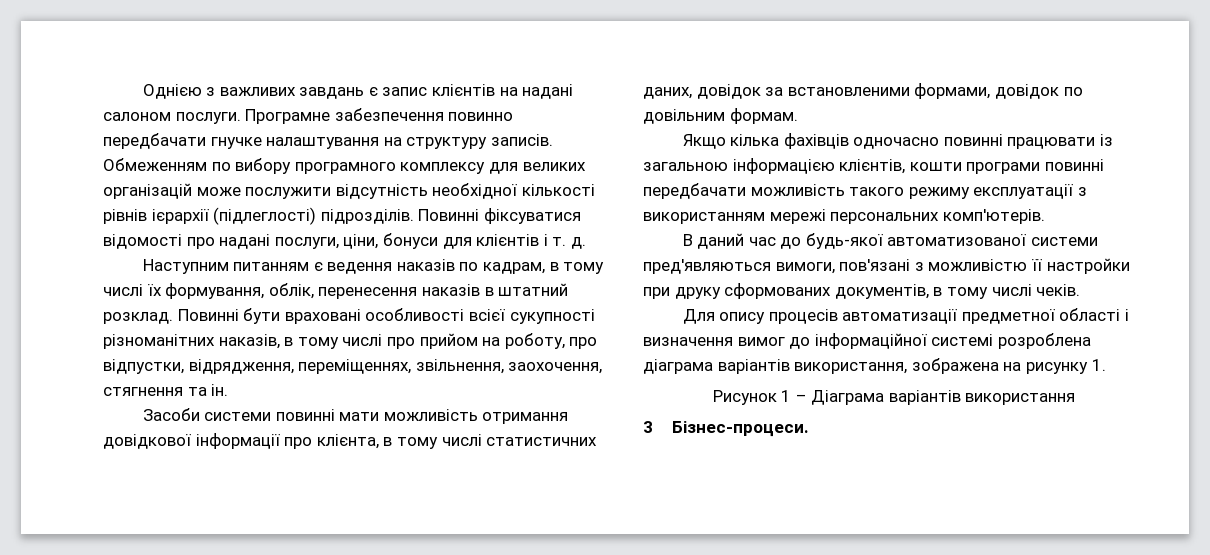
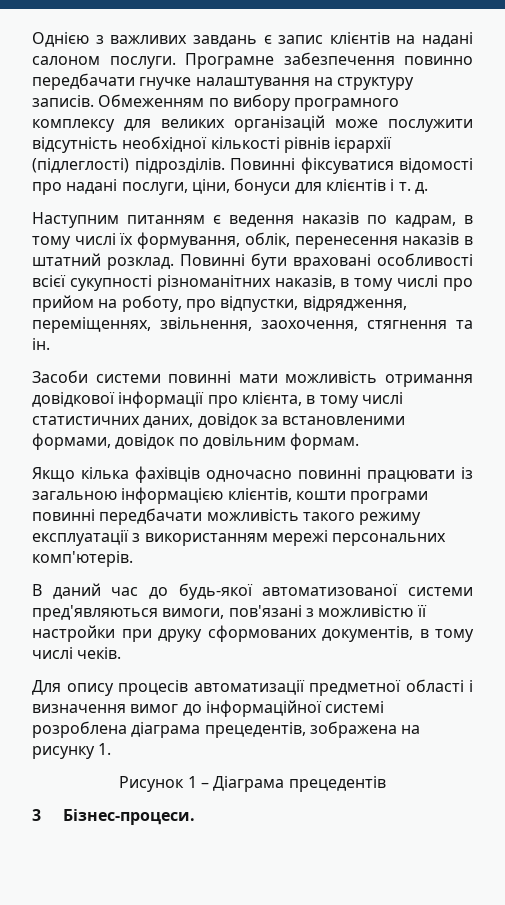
[717,359,908,374] варіантів використання, -> [204,722,306,738] прецедентів,
[888,390,1076,405] варіантів використання -> [288,776,386,792] прецедентів

